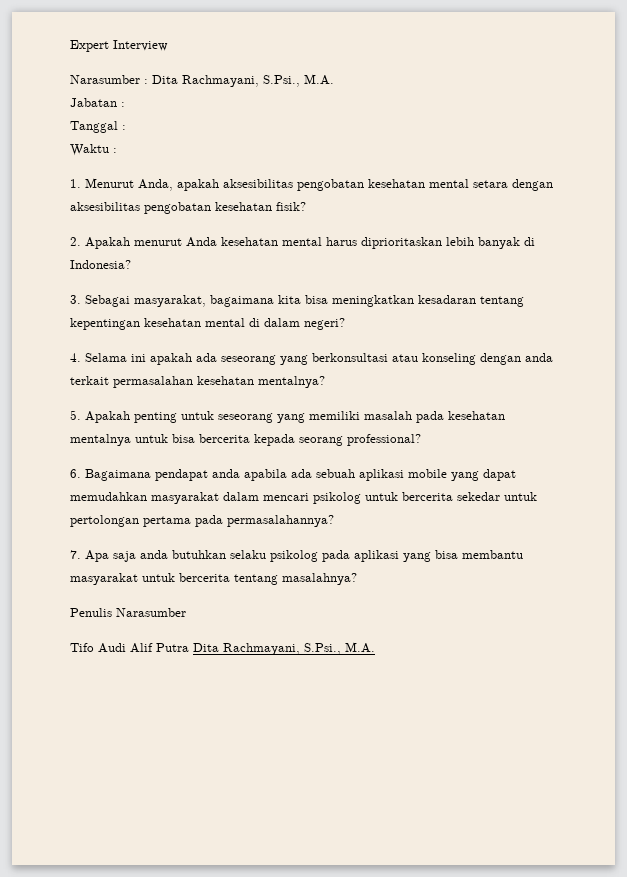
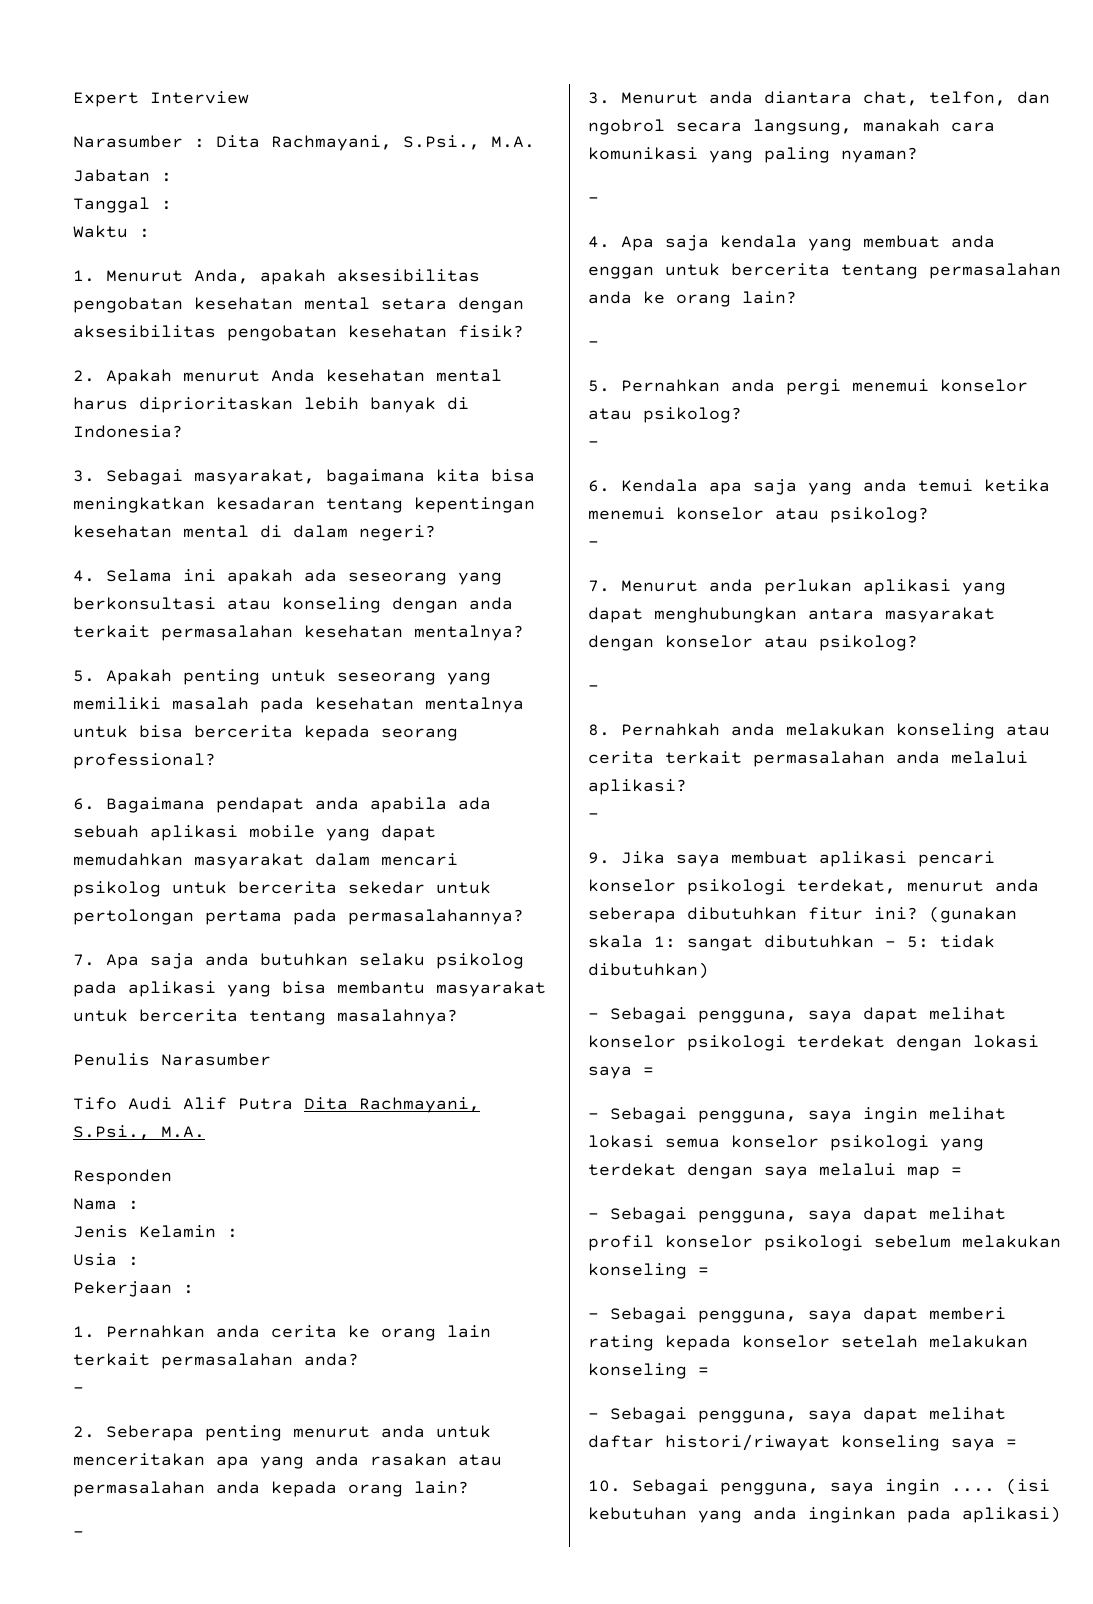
(375, 647) none -> [73,1169,172,1185] [73,1198,139,1210] [73,1225,238,1238] [73,1253,139,1266] [73,1281,194,1297] [73,1325,491,1341] [73,1353,359,1369] [73,1387,84,1393] [73,1425,491,1441] [73,1453,502,1469] [73,1481,469,1497] [73,1531,84,1537] [588,91,1050,106] [588,119,995,135] [588,147,918,163] [588,197,599,203] [588,235,995,251] [588,263,1061,279] [588,291,797,307] [588,341,599,347] [588,379,1028,395] [588,407,742,423] [588,441,599,447] [588,479,1050,495] [588,507,929,523] [588,541,599,547] [588,579,1006,595] [588,607,995,623] [588,635,918,651] [588,685,599,691] [588,723,1050,739] [588,751,1028,767] [588,779,687,795] [588,813,599,819] [588,851,995,867] [588,879,1039,895] [588,906,1017,923] [588,935,995,951] [588,962,709,979] [588,1007,1006,1023] [588,1035,1039,1051] [588,1066,654,1079] [588,1107,1006,1123] [588,1135,984,1151] [588,1163,962,1179] [588,1207,1006,1223] [588,1235,1061,1251] [588,1263,709,1279] [588,1307,1006,1323] [588,1335,1028,1351] [588,1363,709,1379] [588,1407,1006,1423] [588,1434,1017,1451] [588,1478,1050,1495] [588,1506,1061,1523] // Responden // Nama : // Jenis Kelamin : // Usia : // Pekerjaan : // 1. Pernahkan anda cerita ke orang lain terkait permasalahan anda? // - // 2. Seberapa penting menurut anda untuk menceritakan apa yang anda rasakan atau permasalahan anda kepada orang lain? // - // 3. Menurut anda diantara chat, telfon, dan ngobrol secara langsung, manakah cara komunikasi yang paling nyaman? // - // 4. Apa saja kendala yang membuat anda enggan untuk bercerita tentang permasalahan anda ke orang lain? // - // 5. Pernahkan anda pergi menemui konselor atau psikolog? // - // 6. Kendala apa saja yang anda temui ketika menemui konselor atau psikolog? // - // 7. Menurut anda perlukan aplikasi yang dapat menghubungkan antara masyarakat dengan konselor atau psikolog? // - // 8. Pernahkah anda melakukan konseling atau cerita terkait permasalahan anda melalui aplikasi? // - // 9. Jika saya membuat aplikasi pencari konselor psikologi terdekat, menurut anda seberapa dibutuhkan fitur ini? (gunakan skala 1: sangat dibutuhkan - 5: tidak dibutuhkan) // - Sebagai pengguna, saya dapat melihat konselor psikologi terdekat dengan lokasi saya = // - Sebagai pengguna, saya ingin melihat lokasi semua konselor psikologi yang terdekat dengan saya melalui map = // - Sebagai pengguna, saya dapat melihat profil konselor psikologi sebelum melakukan konseling = // - Sebagai pengguna, saya dapat memberi rating kepada konselor setelah melakukan konseling = // - Sebagai pengguna, saya dapat melihat daftar histori/riwayat konseling saya = // 10. Sebagai pengguna, saya ingin .... (isi kebutuhan yang anda inginkan pada aplikasi)

